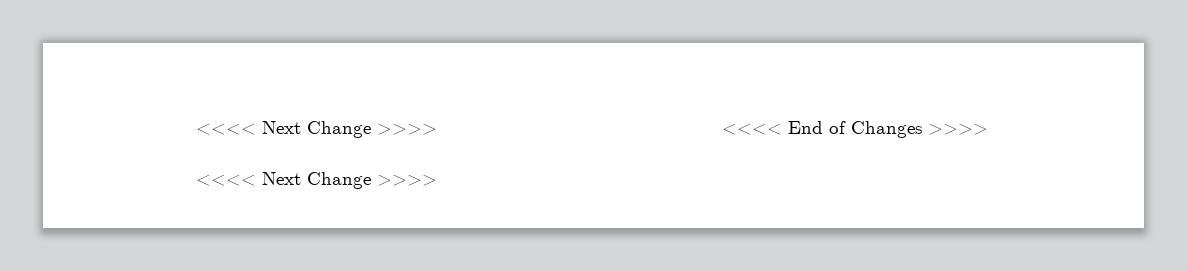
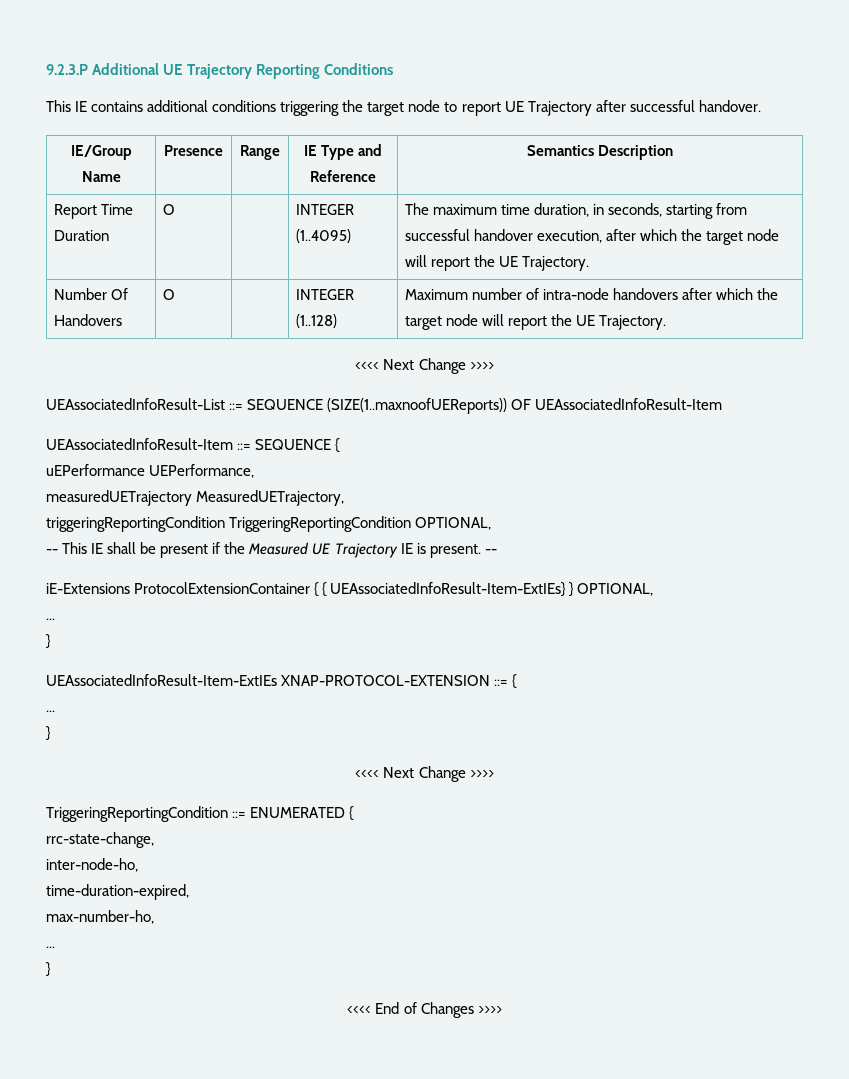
[196,121,437,138] [196,172,437,189] <<<< Next Change >>>> // <<<< Next Change >>>> -> [46,63,394,79] [46,100,761,116] [70,145,132,160] [81,171,121,182] [164,145,223,156] [240,145,280,160] [303,144,383,160] [310,170,376,182] [526,145,674,160] [53,204,133,219] [53,230,109,241] [162,204,175,215] [295,204,354,215] [295,229,351,243] [404,203,748,219] [404,229,780,245] [404,255,590,271] [53,288,128,300] [53,314,122,326] [162,289,175,300] [295,289,354,300] [295,314,337,328] [404,288,779,300] [404,314,667,330] [355,358,494,374] [46,398,723,414] [46,438,341,453] [46,464,255,478] [46,490,345,506] [46,516,492,532] [46,542,497,558] [46,582,654,597] [46,618,55,620] [46,634,51,649] [46,674,518,689] [46,710,55,712] [46,726,51,741] [355,766,494,782] [46,806,355,822] [46,832,154,848] [46,858,138,872] [46,884,189,900] [46,910,154,924] [46,946,55,948] [46,962,51,977] 9.2.3.P Additional UE Trajectory Reporting Conditions // This IE contains additional conditions triggering the target node to report UE Trajectory after successful handover. // IE/Group Name | Presence | Range | IE Type and Reference | Semantics Description // Report Time Duration | O | | INTEGER (1..4095) | The maximum time duration, in seconds, starting from successful handover execution, after which the target node will report the UE Trajectory. // Number Of Handovers | O | | INTEGER (1..128) | Maximum number of intra-node handovers after which the target node will report the UE Trajectory. // <<<< Next Change >>>> // UEAssociatedInfoResult-List ::= SEQUENCE (SIZE(1..maxnoofUEReports)) OF UEAssociatedInfoResult-Item // UEAssociatedInfoResult-Item ::= SEQUENCE { // uEPerformance UEPerformance, // measuredUETrajectory MeasuredUETrajectory, // triggeringReportingCondition TriggeringReportingCondition OPTIONAL, // -- This IE shall be present if the Measured UE Trajectory IE is present. -- // iE-Extensions ProtocolExtensionContainer { { UEAssociatedInfoResult-Item-ExtIEs} } OPTIONAL, // ... // } // UEAssociatedInfoResult-Item-ExtIEs XNAP-PROTOCOL-EXTENSION ::= { // ... // } // <<<< Next Change >>>> // TriggeringReportingCondition ::= ENUMERATED { // rrc-state-change, // inter-node-ho, // time-duration-expired, // max-number-ho, // ... // }

